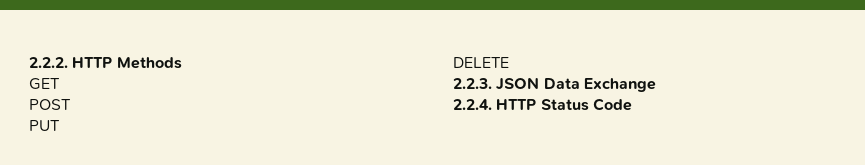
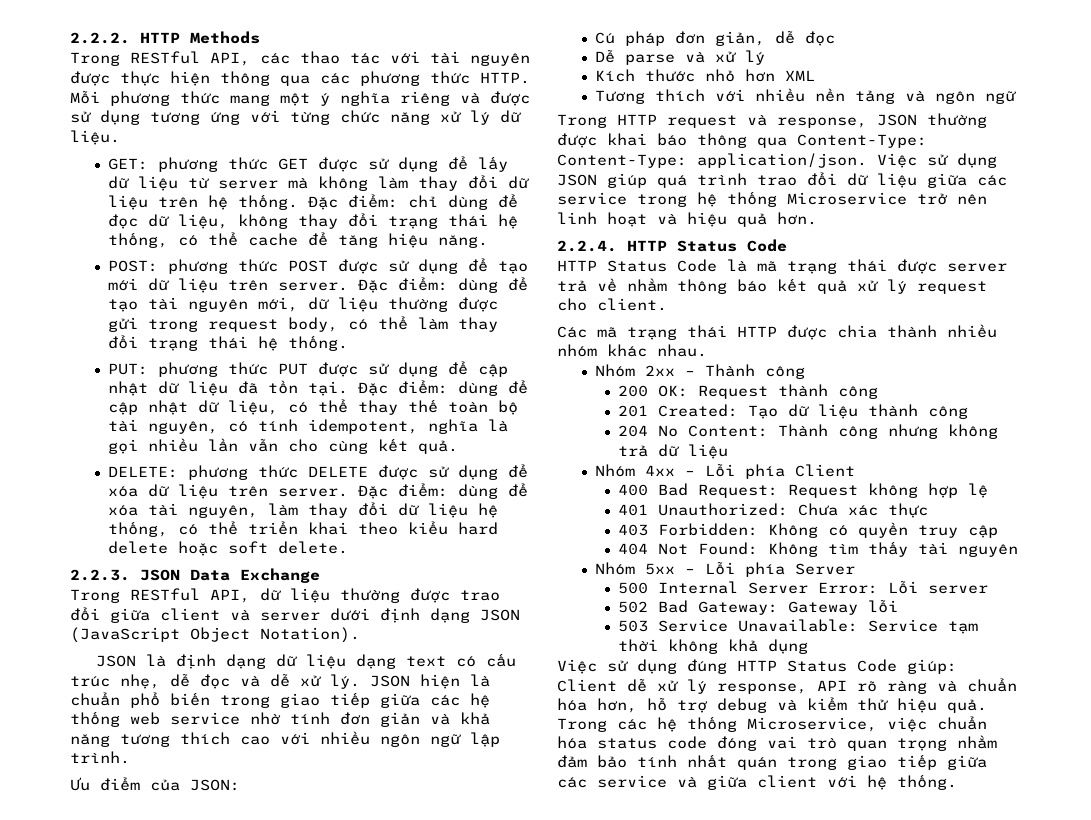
[29,78,60,90] [29,99,71,110] [29,120,60,131] [453,57,509,68] [453,77,656,92] [453,98,632,111] GET // POST // PUT // DELETE // 2.2.3. JSON Data Exchange // 2.2.4. HTTP Status Code -> [70,51,530,66] [70,71,530,86] [70,90,530,106] [70,110,521,125] [70,130,120,145] [108,156,509,172] [108,175,530,191] [108,194,519,210] [108,213,519,229] [108,232,489,248] [108,258,529,274] [108,277,529,293] [108,297,499,312] [108,316,499,332] [108,335,349,351] [108,361,509,377] [108,380,529,396] [108,399,519,415] [108,419,509,434] [108,438,459,454] [108,464,529,480] [108,483,529,499] [108,502,499,518] [108,521,499,537] [108,541,349,556] [70,568,320,583] [70,588,500,603] [70,607,520,623] [70,627,360,643] [96,654,517,669] [70,673,490,689] [70,692,490,708] [70,712,490,727] [70,731,500,747] [70,751,130,764] [70,777,240,791] [595,30,836,46] [595,49,766,65] [595,69,816,82] [595,88,1017,104] [557,113,987,128] [557,133,927,148] [557,153,997,168] [557,172,1007,188] [557,192,987,207] [557,212,817,227] [557,239,787,252] [557,259,1007,274] [557,278,987,294] [557,298,667,311] [557,324,997,340] [557,344,707,357] [595,364,806,379] [617,384,878,399] [617,404,968,419] [617,424,998,439] [617,444,728,459] [595,463,856,479] [617,483,988,498] [617,503,928,518] [617,522,998,538] [617,542,1018,557] [595,561,856,577] [617,580,988,594] [617,599,898,615] [617,619,978,634] [617,639,808,654] [557,659,957,674] [557,678,1017,694] [557,697,987,713] [557,716,987,732] [557,735,997,751] [557,755,987,770] [557,775,957,790] Trong RESTful API, các thao tác với tài nguyên được thực hiện thông qua các phương thức HTTP. Mỗi phương thức mang một ý nghĩa riêng và được sử dụng tương ứng với từng chức năng xử lý dữ liệu. // GET: phương thức GET được sử dụng để lấy dữ liệu từ server mà không làm thay đổi dữ liệu trên hệ thống. Đặc điểm: chỉ dùng để đọc dữ liệu, không thay đổi trạng thái hệ thống, có thể cache để tăng hiệu năng. // POST: phương thức POST được sử dụng để tạo mới dữ liệu trên server. Đặc điểm: dùng để tạo tài nguyên mới, dữ liệu thường được gửi trong request body, có thể làm thay đổi trạng thái hệ thống. // PUT: phương thức PUT được sử dụng để cập nhật dữ liệu đã tồn tại. Đặc điểm: dùng để cập nhật dữ liệu, có thể thay thế toàn bộ tài nguyên, có tính idempotent, nghĩa là gọi nhiều lần vẫn cho cùng kết quả. // DELETE: phương thức DELETE được sử dụng để xóa dữ liệu trên server. Đặc điểm: dùng để xóa tài nguyên, làm thay đổi dữ liệu hệ thống, có thể triển khai theo kiểu hard delete hoặc soft delete. // 2.2.3. JSON Data Exchange // Trong RESTful API, dữ liệu thường được trao đổi giữa client và server dưới định dạng JSON (JavaScript Object Notation). // JSON là định dạng dữ liệu dạng text có cấu trúc nhẹ, dễ đọc và dễ xử lý. JSON hiện là chuẩn phổ biến trong giao tiếp giữa các hệ thống web service nhờ tính đơn giản và khả năng tương thích cao với nhiều ngôn ngữ lập trình. // Ưu điểm của JSON: // Cú pháp đơn giản, dễ đọc // Dễ parse và xử lý // Kích thước nhỏ hơn XML // Tương thích với nhiều nền tảng và ngôn ngữ // Trong HTTP request và response, JSON thường được khai báo thông qua Content-Type: Content-Type: application/json. Việc sử dụng JSON giúp quá trình trao đổi dữ liệu giữa các service trong hệ thống Microservice trở nên linh hoạt và hiệu quả hơn. // 2.2.4. HTTP Status Code // HTTP Status Code là mã trạng thái được server trả về nhằm thông báo kết quả xử lý request cho client. // Các mã trạng thái HTTP được chia thành nhiều nhóm khác nhau. // Nhóm 2xx – Thành công // 200 OK: Request thành công // 201 Created: Tạo dữ liệu thành công // 204 No Content: Thành công nhưng không trả dữ liệu // Nhóm 4xx – Lỗi phía Client // 400 Bad Request: Request không hợp lệ // 401 Unauthorized: Chưa xác thực // 403 Forbidden: Không có quyền truy cập // 404 Not Found: Không tìm thấy tài nguyên // Nhóm 5xx – Lỗi phía Server // 500 Internal Server Error: Lỗi server // 502 Bad Gateway: Gateway lỗi // 503 Service Unavailable: Service tạm thời không khả dụng // Việc sử dụng đúng HTTP Status Code giúp: Client dễ xử lý response, API rõ ràng và chuẩn hóa hơn, hỗ trợ debug và kiểm thử hiệu quả. Trong các hệ thống Microservice, việc chuẩn hóa status code đóng vai trò quan trọng nhằm đảm bảo tính nhất quán trong giao tiếp giữa các service và giữa client với hệ thống.

